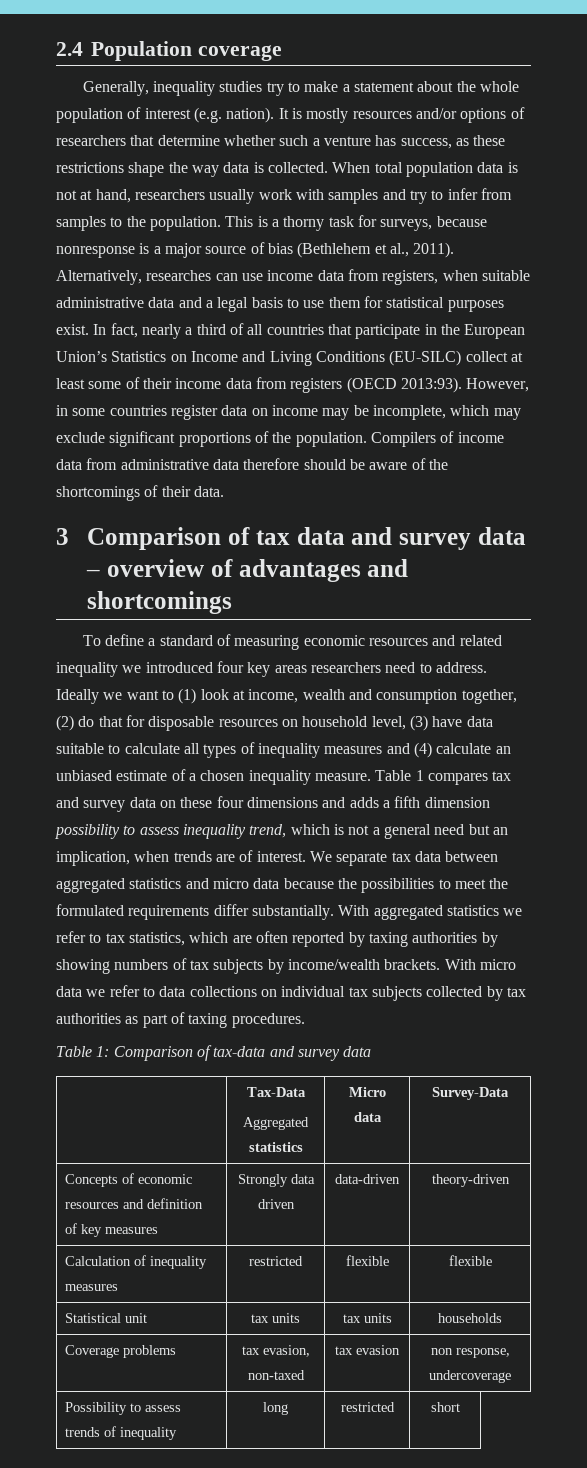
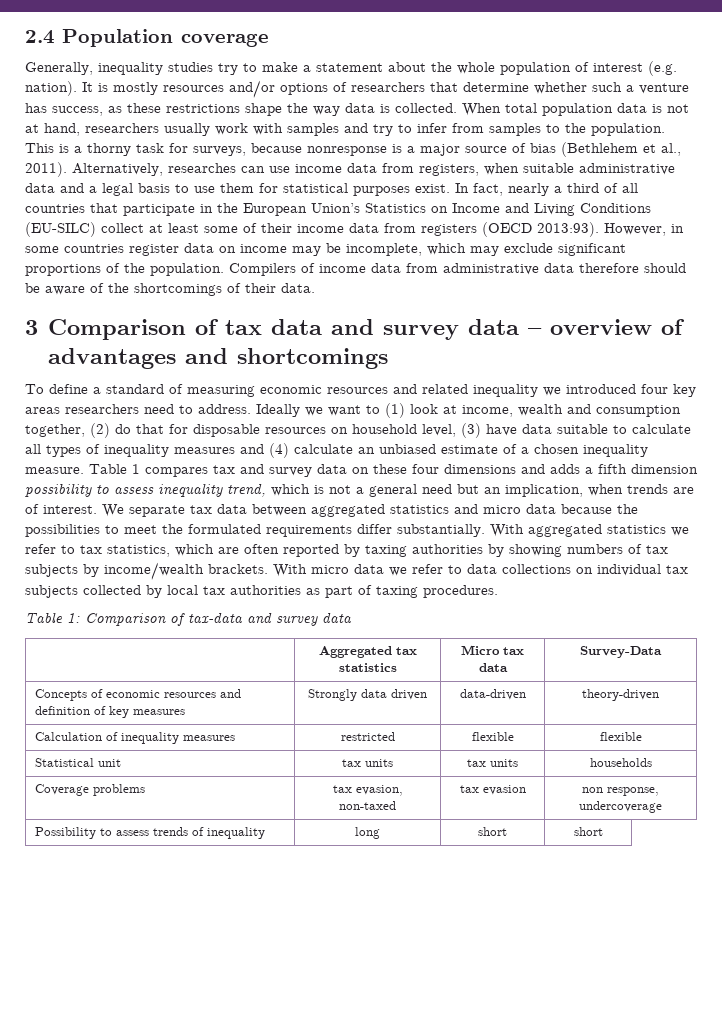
(503, 993) none -> [167,585,198,595] local
[246,1087,306,1097] [243,1117,309,1130] Tax-Data // Aggregated -> [318,646,417,658] Aggregated tax
(386, 1092) none -> [503,647,524,655] tax
[340,1402,395,1412] restricted -> [478,827,507,836] short

